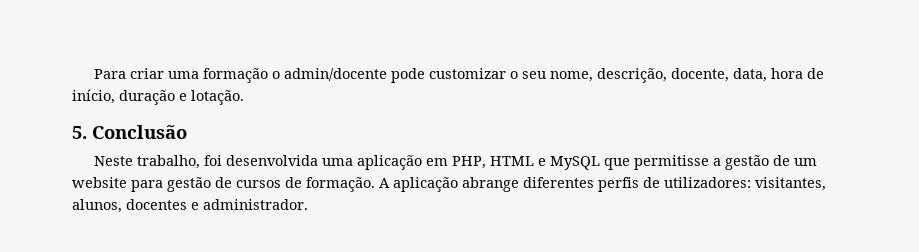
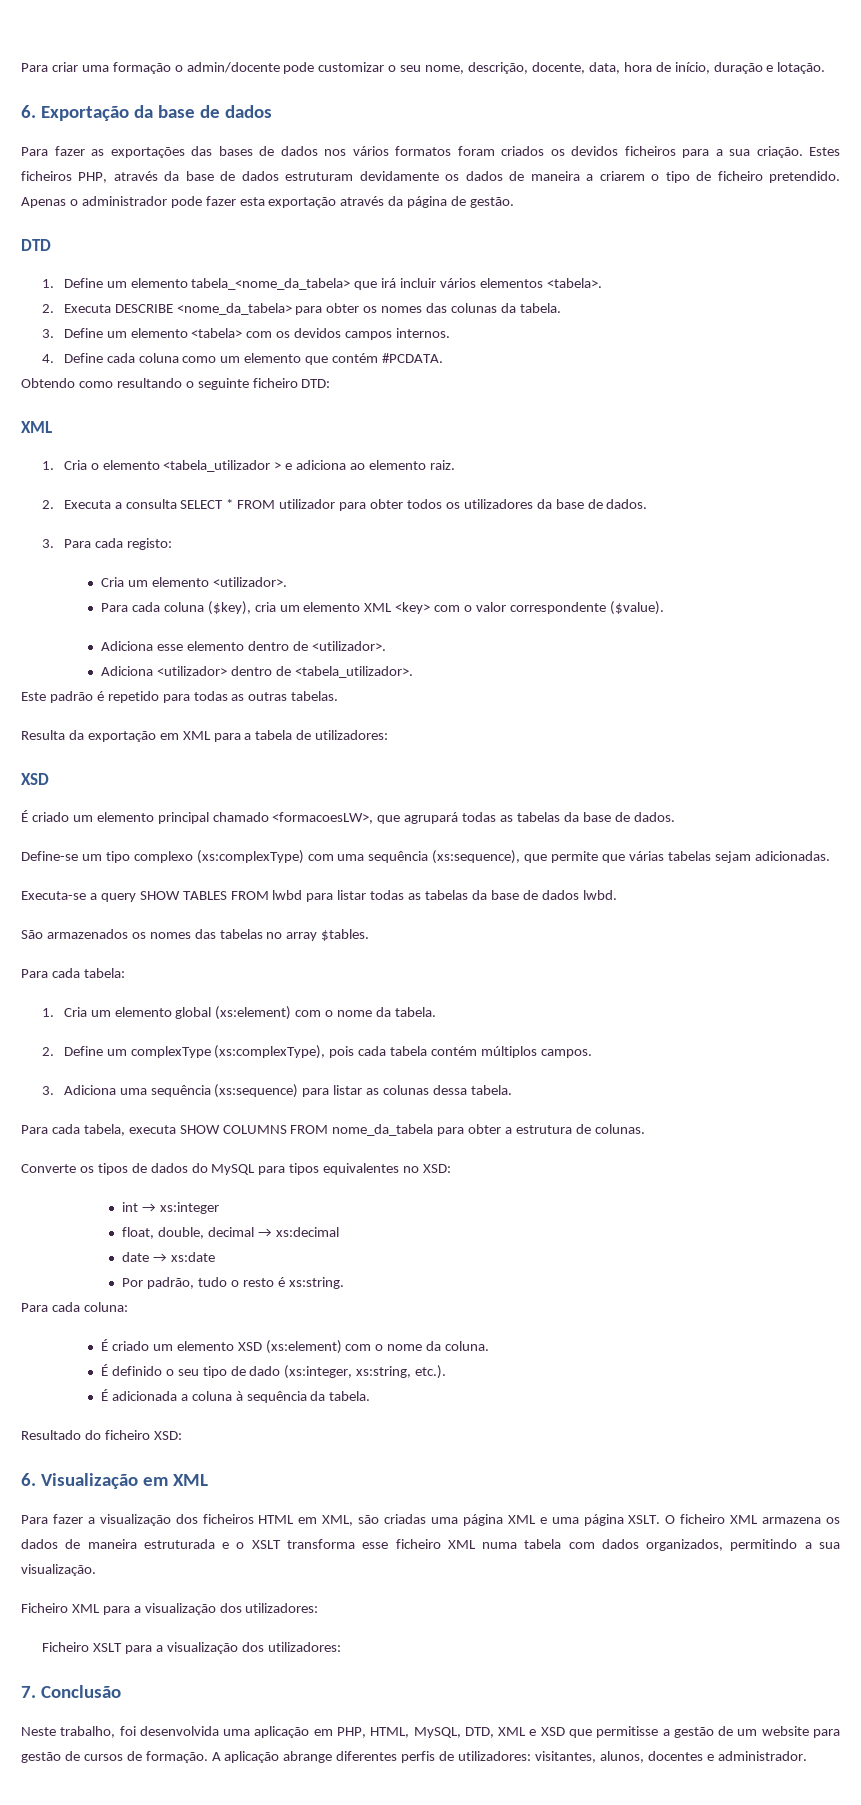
[72,126,87,139] 5. -> [21,105,272,121] [21,146,840,158] [21,171,841,183] [21,196,515,208] [21,239,51,251] [42,278,602,290] [42,303,561,315] [42,328,451,340] [42,353,444,365] [21,378,331,390] [21,421,52,433] [42,460,455,472] [42,499,648,511] [42,538,172,550] [100,577,287,587] [100,601,664,615] [100,641,386,651] [100,666,413,678] [21,691,339,703] [21,730,389,742] [21,773,49,785] [21,810,675,824] [21,850,830,864] [21,890,617,902] [21,929,370,941] [21,968,125,978] [42,1006,436,1020] [42,1045,592,1059] [42,1084,512,1098] [21,1124,645,1136] [21,1163,452,1175] [122,1202,220,1214] [122,1227,339,1239] [122,1252,216,1262] [122,1277,344,1289] [21,1302,128,1312] [100,1339,490,1354] [100,1364,447,1379] [100,1389,371,1403] [21,1430,182,1440] [21,1473,208,1489] [21,1514,840,1526] [21,1539,841,1551] [21,1564,96,1576] [21,1603,319,1615] [42,1642,341,1654] [21,1686,36,1698] 6. Exportação da base de dados // Para fazer as exportações das bases de dados nos vários formatos foram criados os devidos ficheiros para a sua criação. Estes ficheiros PHP, através da base de dados estruturam devidamente os dados de maneira a criarem o tipo de ficheiro pretendido. Apenas o administrador pode fazer esta exportação através da página de gestão. // DTD // 1. Define um elemento tabela_<nome_da_tabela> que irá incluir vários elementos <tabela>. // 2. Executa DESCRIBE <nome_da_tabela> para obter os nomes das colunas da tabela. // 3. Define um elemento <tabela> com os devidos campos internos. // 4. Define cada coluna como um elemento que contém #PCDATA. // Obtendo como resultando o seguinte ficheiro DTD: // XML // 1. Cria o elemento <tabela_utilizador > e adiciona ao elemento raiz. // 2. Executa a consulta SELECT * FROM utilizador para obter todos os utilizadores da base de dados. // 3. Para cada registo: // Cria um elemento <utilizador>. // Para cada coluna ($key), cria um elemento XML <key> com o valor correspondente ($value). // Adiciona esse elemento dentro de <utilizador>. // Adiciona <utilizador> dentro de <tabela_utilizador>. // Este padrão é repetido para todas as outras tabelas. // Resulta da exportação em XML para a tabela de utilizadores: // XSD // É criado um elemento principal chamado <formacoesLW>, que agrupará todas as tabelas da base de dados. // Define-se um tipo complexo (xs:complexType) com uma sequência (xs:sequence), que permite que várias tabelas sejam adicionadas. // Executa-se a query SHOW TABLES FROM lwbd para listar todas as tabelas da base de dados lwbd. // São armazenados os nomes das tabelas no array $tables. // Para cada tabela: // 1. Cria um elemento global (xs:element) com o nome da tabela. // 2. Define um complexType (xs:complexType), pois cada tabela contém múltiplos campos. // 3. Adiciona uma sequência (xs:sequence) para listar as colunas dessa tabela. // Para cada tabela, executa SHOW COLUMNS FROM nome_da_tabela para obter a estrutura de colunas. // Converte os tipos de dados do MySQL para tipos equivalentes no XSD: // int → xs:integer // float, double, decimal → xs:decimal // date → xs:date // Por padrão, tudo o resto é xs:string. // Para cada coluna: // É criado um elemento XSD (xs:element) com o nome da coluna. // É definido o seu tipo de dado (xs:integer, xs:string, etc.). // É adicionada a coluna à sequência da tabela. // Resultado do ficheiro XSD: // 6. Visualização em XML // Para fazer a visualização dos ficheiros HTML em XML, são criadas uma página XML e uma página XSLT. O ficheiro XML armazena os dados de maneira estruturada e o XSLT transforma esse ficheiro XML numa tabela com dados organizados, permitindo a sua visualização. // Ficheiro XML para a visualização dos utilizadores: // Ficheiro XSLT para a visualização dos utilizadores: // 7.
[490,156,601,170] HTML e MySQL -> [370,1727,565,1738] HTML, MySQL, DTD, XML e XSD

